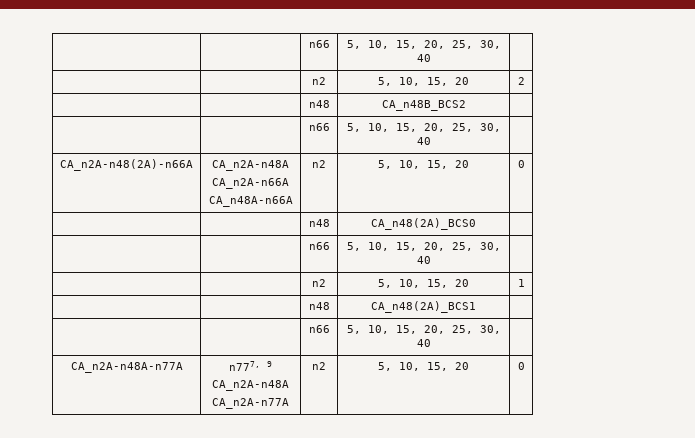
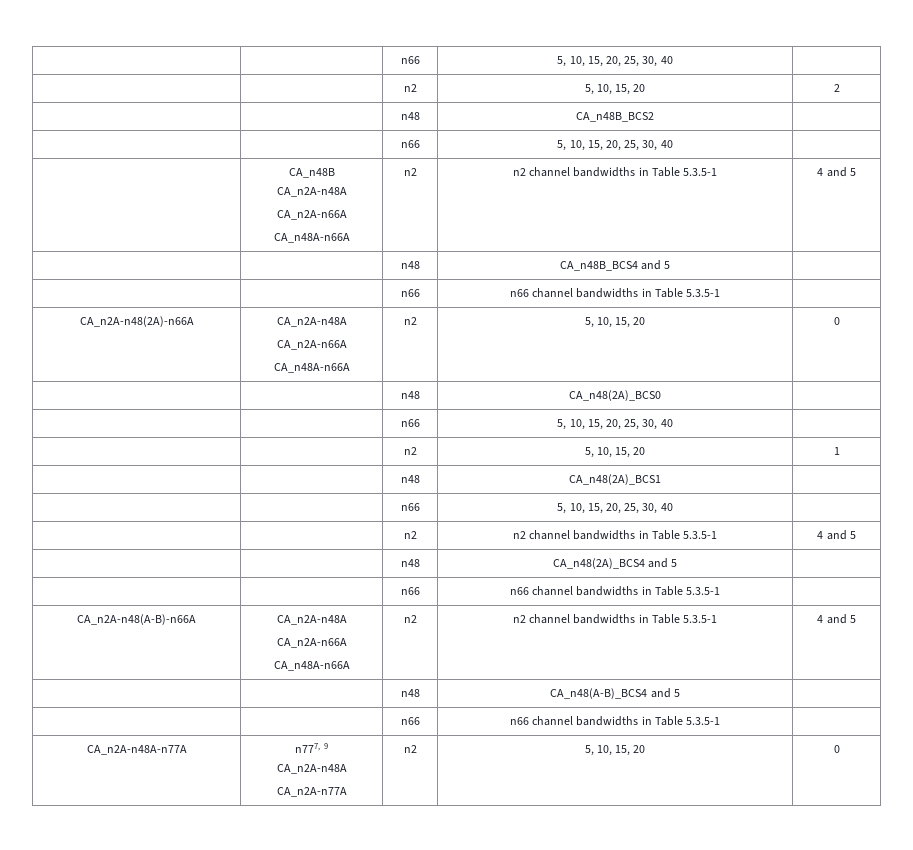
(431, 141) none -> [288,168,335,178] [276,187,347,197] [276,210,347,220] [273,233,350,243] [403,168,417,176] [512,167,718,177] [817,167,856,177] [400,261,420,269] [559,260,671,271] [400,289,420,297] [509,288,721,298] // | CA_n48B // CA_n2A-n48A // CA_n2A-n66A // CA_n48A-n66A | n2 | n2 channel bandwidths in Table 5.3.5-1 | 4 and 5 // | | n48 | CA_n48B_BCS4 and 5 | // | | n66 | n66 channel bandwidths in Table 5.3.5-1 |
(431, 343) none -> [403,531,417,539] [512,530,718,540] [817,530,856,540] [400,559,420,567] [552,558,678,569] [400,587,420,595] [509,586,721,596] [77,614,196,625] [276,615,347,625] [276,638,347,648] [273,661,350,671] [403,615,417,623] [512,614,718,624] [817,614,856,624] [400,689,420,697] [550,688,680,699] [400,717,420,725] [509,716,721,726] // | | n2 | n2 channel bandwidths in Table 5.3.5-1 | 4 and 5 // | | n48 | CA_n48(2A)_BCS4 and 5 | // | | n66 | n66 channel bandwidths in Table 5.3.5-1 | // CA_n2A-n48(A-B)-n66A | CA_n2A-n48A // CA_n2A-n66A // CA_n48A-n66A | n2 | n2 channel bandwidths in Table 5.3.5-1 | 4 and 5 // | | n48 | CA_n48(A-B)_BCS4 and 5 | // | | n66 | n66 channel bandwidths in Table 5.3.5-1 |

